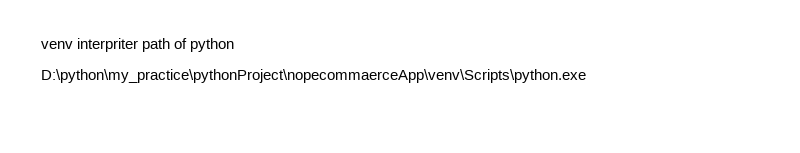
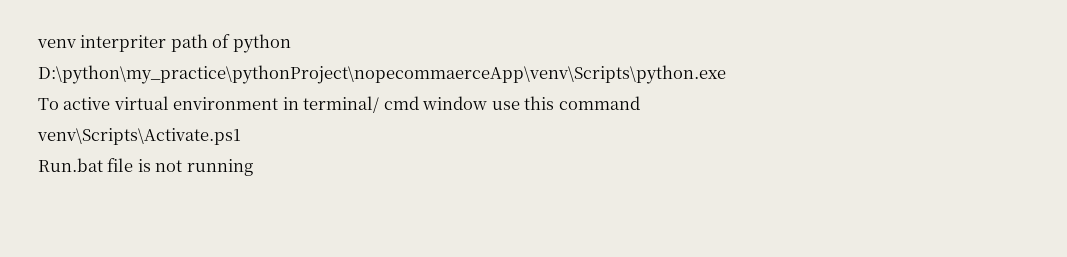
(586, 76) none -> [38,96,640,113] [37,128,241,145] [38,158,253,176] // To active virtual environment in terminal/ cmd window use this command // venv\Scripts\Activate.ps1 // Run.bat file is not running

